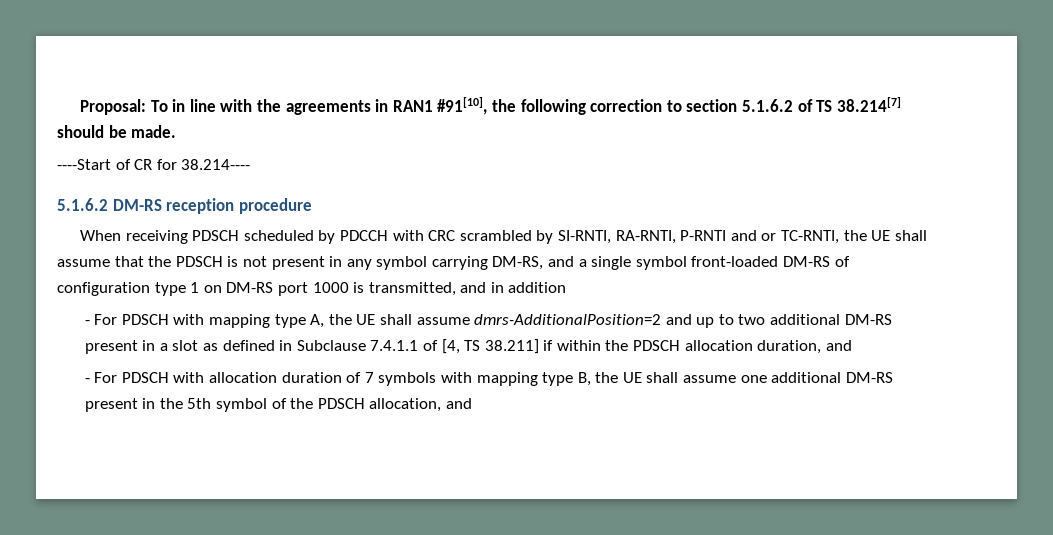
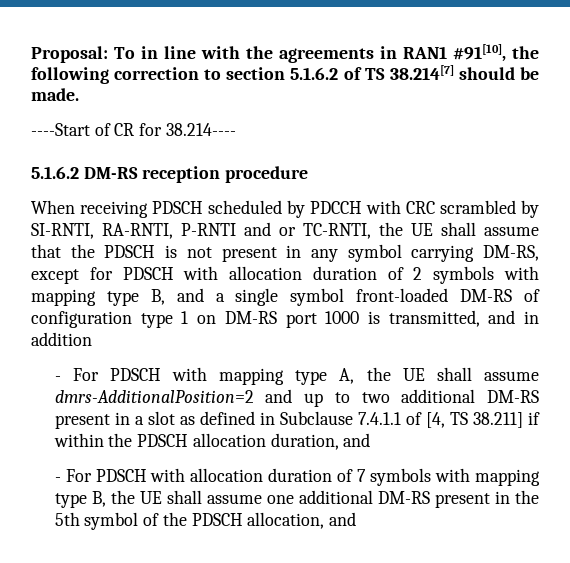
(544, 263) none -> [31,266,539,284] [31,289,165,306] except for PDSCH with allocation duration of 2 symbols with mapping type B,

